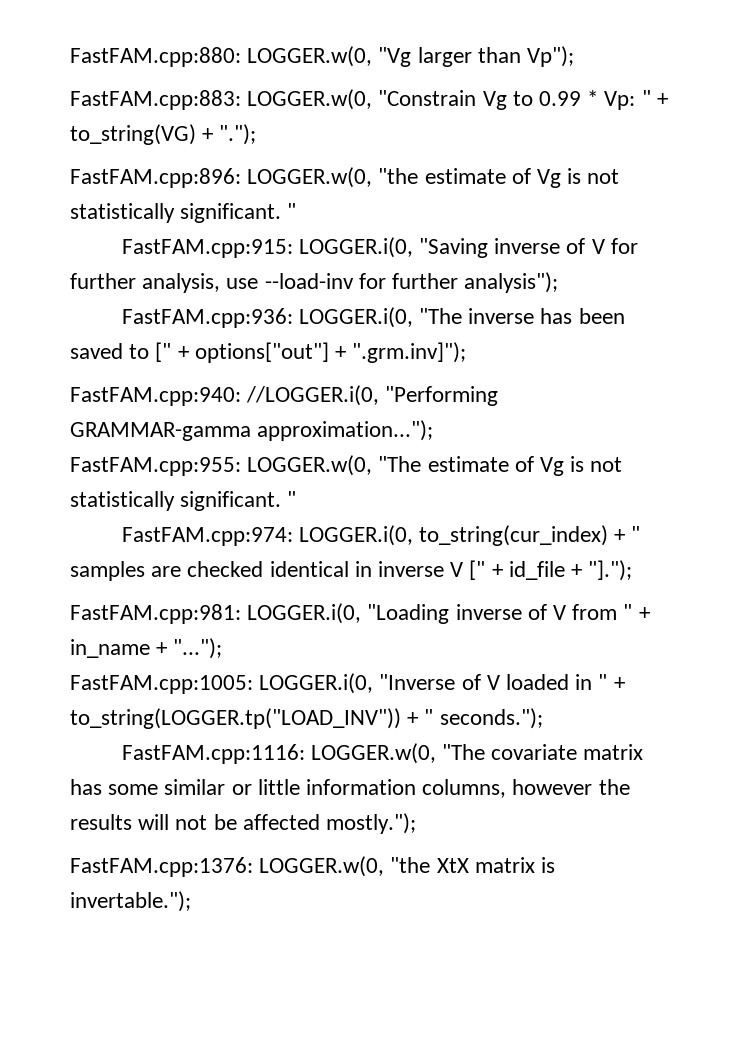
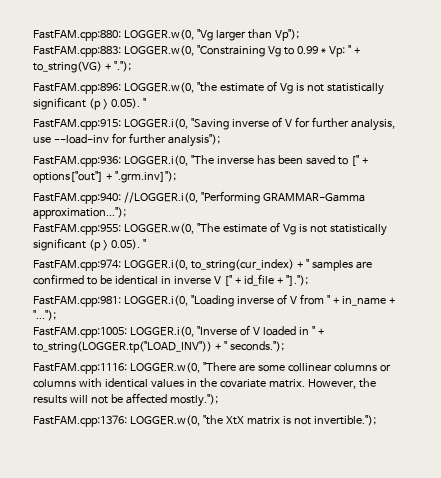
[378,90,477,106] "Constrain -> [196,45,265,57] "Constraining
[180,203,282,223] significant. -> [33,97,140,110] significant (p > 0.05).
[70,422,251,441] GRAMMAR-gamma -> [262,193,365,202] GRAMMAR-Gamma
[180,491,282,511] significant. -> [33,238,140,251] significant (p > 0.05).
[187,561,264,577] checked -> [33,274,112,285] confirmed to be
[441,744,644,760] [70,779,593,798] "The covariate matrix has some similar or little information columns, however -> [202,362,391,372] [33,378,356,389] "There are some collinear columns or columns with identical values in the covariate matrix. However,
[70,891,191,912] invertable."); -> [293,415,376,426] not invertible.");

